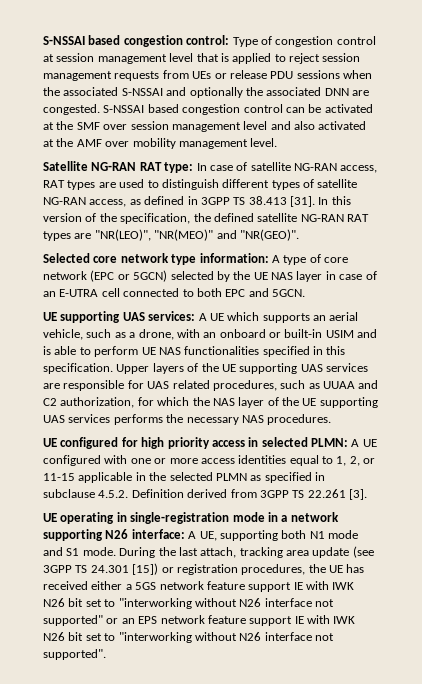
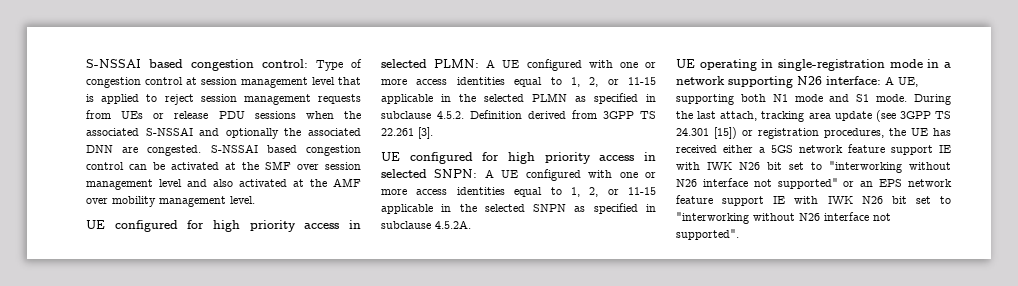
[43,161,378,173] [43,179,358,190] [43,196,351,207] [43,213,369,224] [43,229,299,241] [43,253,348,265] [43,270,377,282] [43,288,305,297] [43,311,359,323] [43,329,378,340] [43,346,346,357] [43,363,368,374] [43,380,379,391] [43,397,378,408] [43,414,332,425] // Satellite NG-RAN RAT type: In case of satellite NG-RAN access, RAT types are used to distinguish different types of satellite NG-RAN access, as defined in 3GPP TS 38.413 [31]. In this version of the specification, the defined satellite NG-RAN RAT types are "NR(LEO)", "NR(MEO)" and "NR(GEO)". // Selected core network type information: A type of core network (EPC or 5GCN) selected by the UE NAS layer in case of an E-UTRA cell connected to both EPC and 5GCN. // UE supporting UAS services: A UE which supports an aerial vehicle, such as a drone, with an onboard or built-in USIM and is able to perform UE NAS functionalities specified in this specification. Upper layers of the UE supporting UAS services are responsible for UAS related procedures, such as UUAA and C2 authorization, for which the NAS layer of the UE supporting UAS services performs the necessary NAS procedures. -> (255, 200) none
(367, 494) none -> [381,152,656,164] [381,169,656,181] [381,187,656,197] [381,203,656,214] [381,220,471,229] // UE configured for high priority access in selected SNPN: A UE configured with one or more access identities equal to 1, 2, or 11-15 applicable in the selected SNPN as specified in subclause 4.5.2A.

